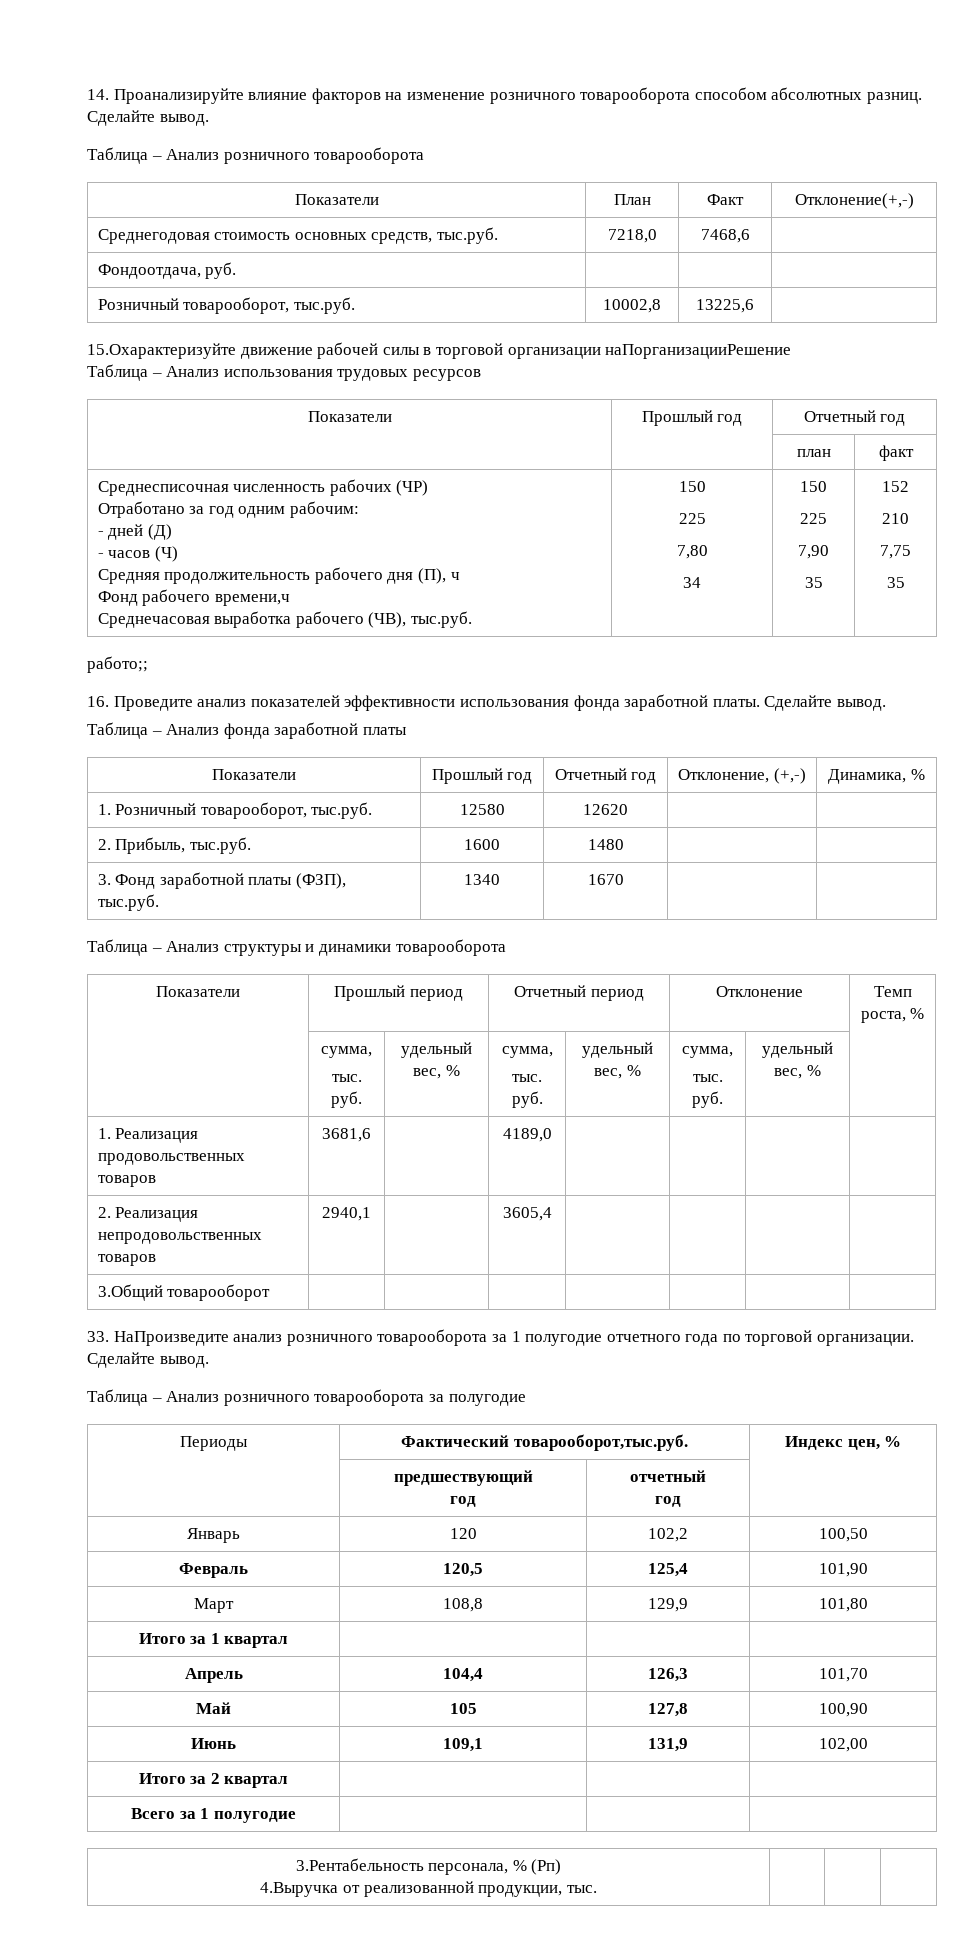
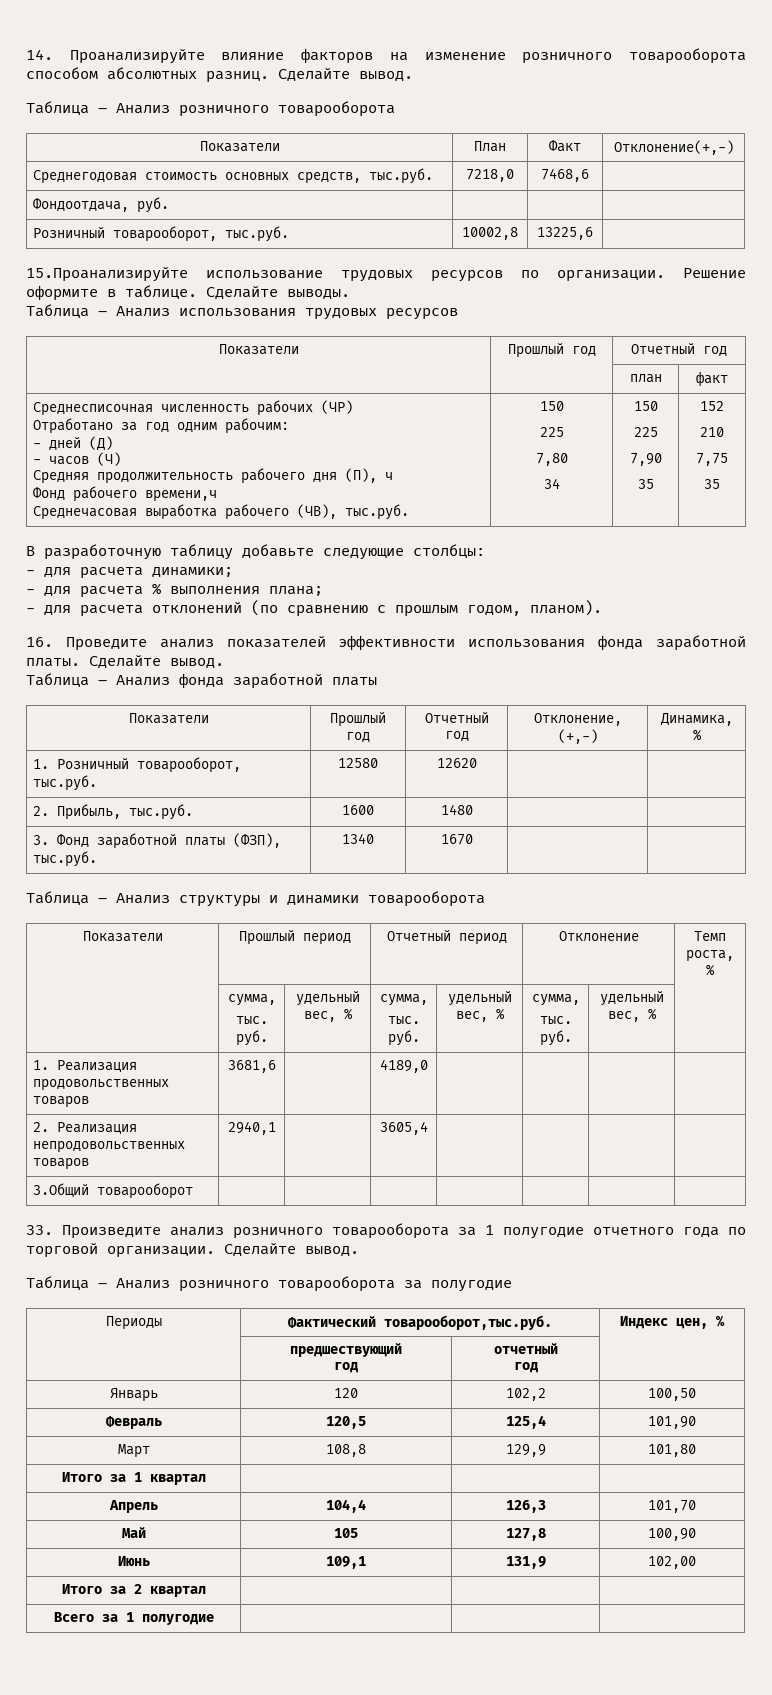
[87,342,792,359] 15.Охарактеризуйте движение рабочей силы в торговой организации наПорганизацииРешение -> [26,267,746,282] [26,285,350,301] 15.Проанализируйте использование трудовых ресурсов по организации. Решение оформите в таблице. Сделайте выводы.
[87,656,148,673] работо;; -> [26,544,485,560] [26,567,233,579] [26,583,323,598] [26,600,602,617] В разработочную таблицу добавьте следующие столбцы: // - для расчета динамики; // - для расчета % выполнения плана; // - для расчета отклонений (по сравнению с прошлым годом, планом).
[113,1331,229,1346] НаПроизведите -> [62,1225,161,1239] Произведите
[295,1858,562,1875] [260,1881,597,1897] // 3.Рентабельность персонала, % (Рп) // 4.Выручка от реализованной продукции, тыс. | | | -> (214, 1619) none

